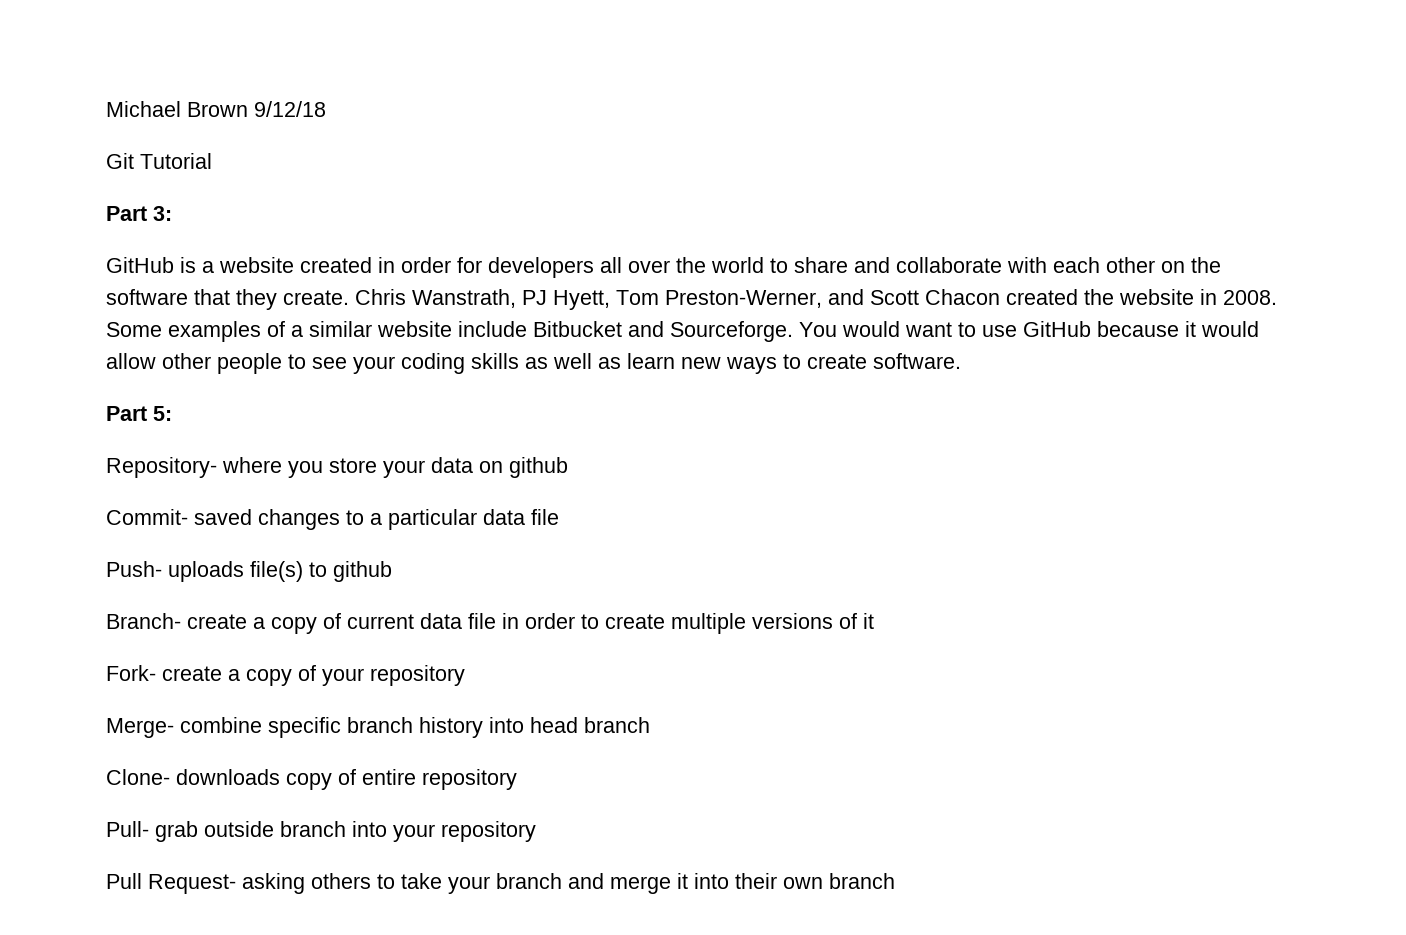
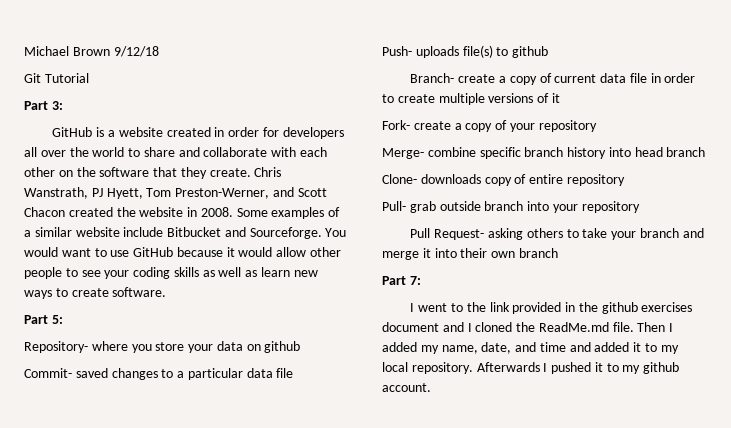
(895, 881) none -> [382,276,421,285] [410,302,693,314] [382,322,674,332] [382,342,679,354] [382,362,680,374] [382,383,431,392] // Part 7: // I went to the link provided in the github exercises document and I cloned the ReadMe.md file. Then I added my name, date, and time and added it to my local repository. Afterwards I pushed it to my github account.

